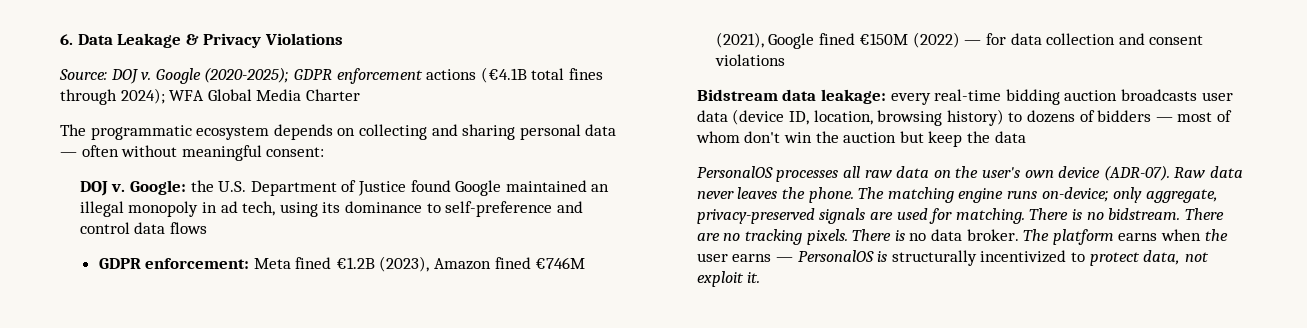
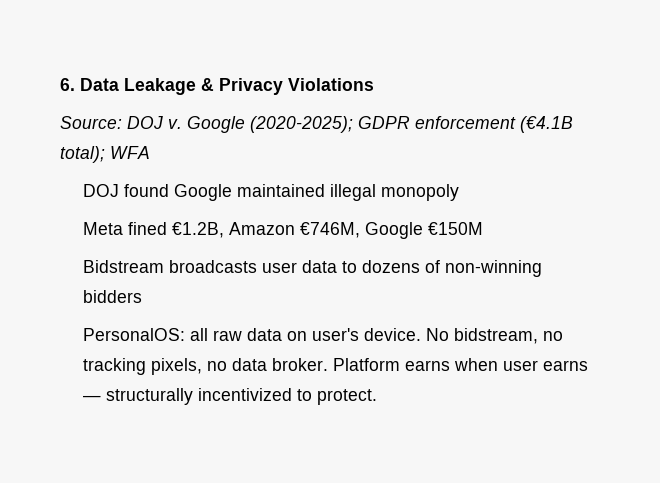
[426,67,603,83] [60,88,360,105] [60,124,617,140] [60,145,325,161] [79,180,406,196] actions (€4.1B total fines through 2024); WFA Global Media Charter // The programmatic ecosystem depends on collecting and sharing personal data — often without meaningful consent: // DOJ v. Google: the U.S. Department of Justice -> [520,116,573,133] [60,146,150,163] [82,184,119,197] (€4.1B total); WFA // DOJ
[591,184,610,192] an -> (325, 190) none
[202,201,583,217] [79,222,208,234] [98,256,586,272] [715,32,1204,49] [714,54,785,66] [696,89,1233,105] [696,109,1004,126] in ad tech, using its dominance to self-preference and control data flows // GDPR enforcement: Meta fined €1.2B (2023), Amazon fined €746M (2021), Google fined €150M (2022) — for data collection and consent violations // Bidstream data leakage: every real-time bidding auction broadcasts user data (device ID, location, browsing history) -> [82,222,483,239] [82,260,337,273] // Meta fined €1.2B, Amazon €746M, Google €150M // Bidstream broadcasts user data
(1095, 116) none -> [444,260,542,277] non-winning
[1155,110,1232,122] [695,131,1026,147] [696,165,1243,182] [696,187,1218,203] [696,208,1224,224] [696,229,905,245] — most of whom don't win the auction but keep the data // PersonalOS processes all raw data on the user's own device (ADR-07). Raw data never leaves the phone. The matching engine runs on-device; only aggregate, privacy-preserved signals are used for matching. There is no bidstream. There are no tracking pixels. There is -> [82,328,563,344] [82,358,202,375] // PersonalOS: all raw data on user's device. No bidstream, no tracking pixels,
[1023,229,1114,245] The platform -> [332,358,400,371] Platform
[1204,229,1228,241] the -> (498, 364) none
[797,250,888,262] PersonalOS is -> (101, 398) none
[1089,250,1209,266] [696,271,761,287] protect data, not exploit it. -> [316,389,377,405] protect.

